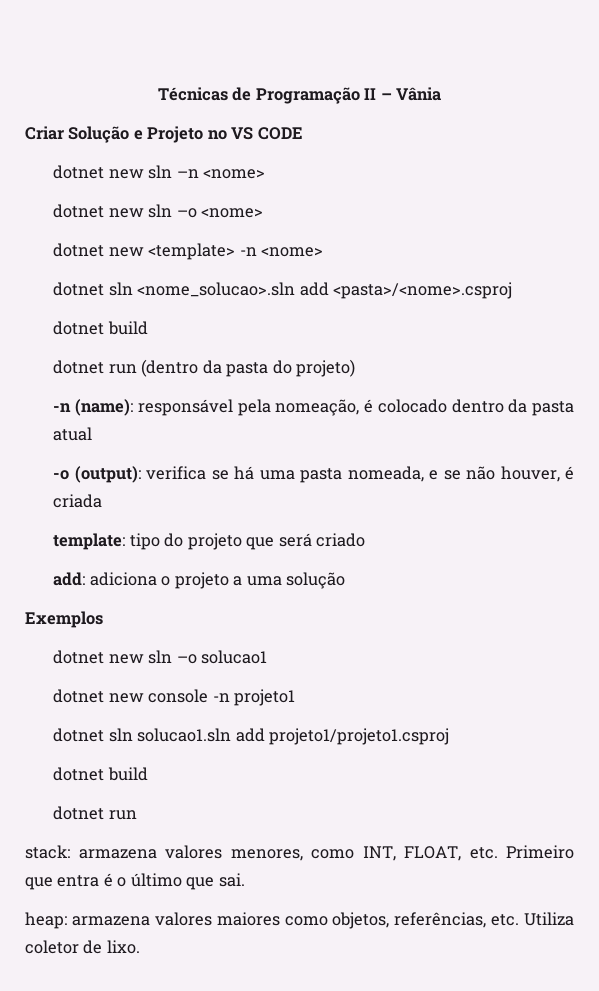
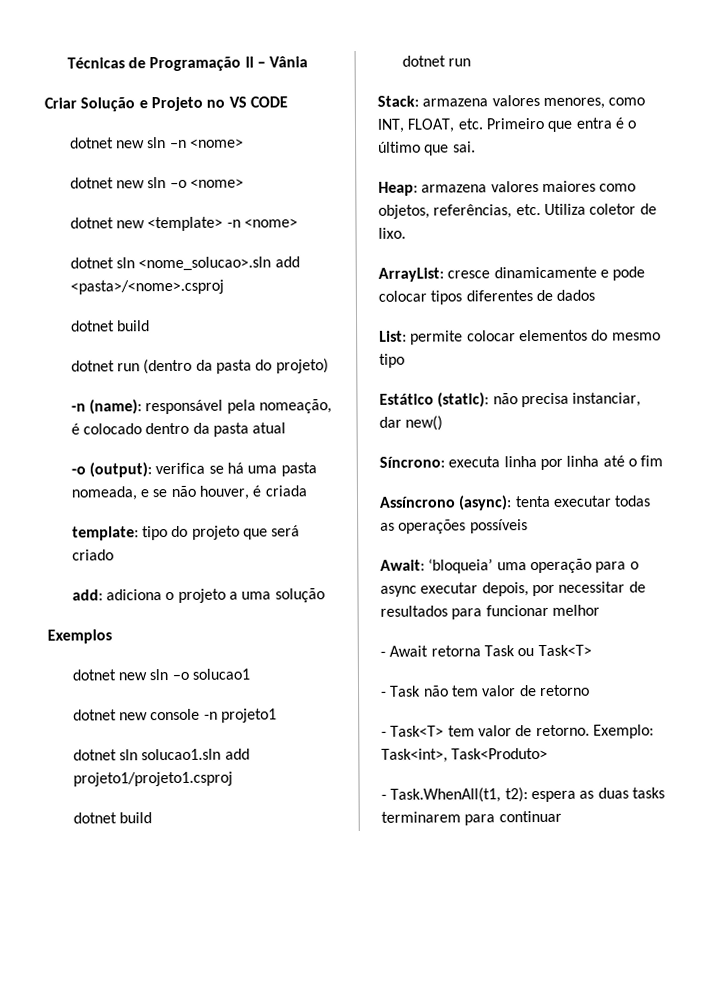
[25,845,70,859] stack: -> [377,95,419,107] Stack:
[25,912,67,929] heap: -> [378,181,418,196] Heap:
(140, 947) none -> [378,266,646,282] [378,289,596,305] [379,329,661,345] [379,353,405,368] [379,392,642,408] [379,415,444,431] [379,455,664,471] [379,495,652,511] [380,519,528,534] [380,558,639,574] [380,581,646,597] [380,604,600,620] [380,644,592,657] [381,684,590,697] [381,724,654,739] [381,747,549,763] [381,787,665,803] [381,810,562,826] // ArrayList: cresce dinamicamente e pode colocar tipos diferentes de dados // List: permite colocar elementos do mesmo tipo // Estático (static): não precisa instanciar, dar new() // Síncrono: executa linha por linha até o fim // Assíncrono (async): tenta executar todas as operações possíveis // Await: ‘bloqueia’ uma operação para o async executar depois, por necessitar de resultados para funcionar melhor // - Await retorna Task ou Task<T> // - Task não tem valor de retorno // - Task<T> tem valor de retorno. Exemplo: Task<int>, Task<Produto> // - Task.WhenAll(t1, t2): espera as duas tasks terminarem para continuar

